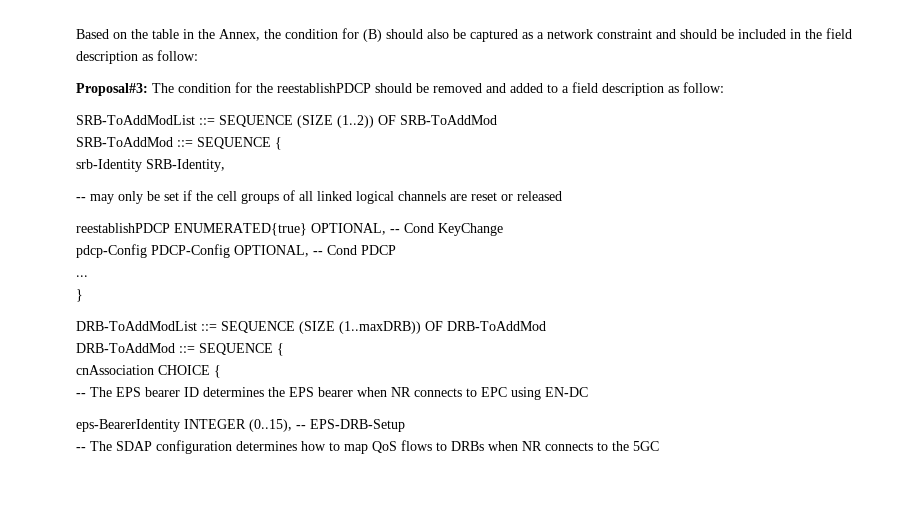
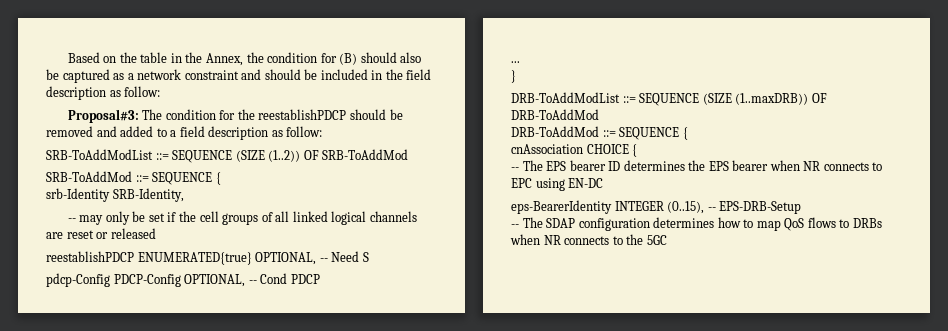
[404,223,503,236] Cond KeyChange -> [331,251,369,262] Need S

